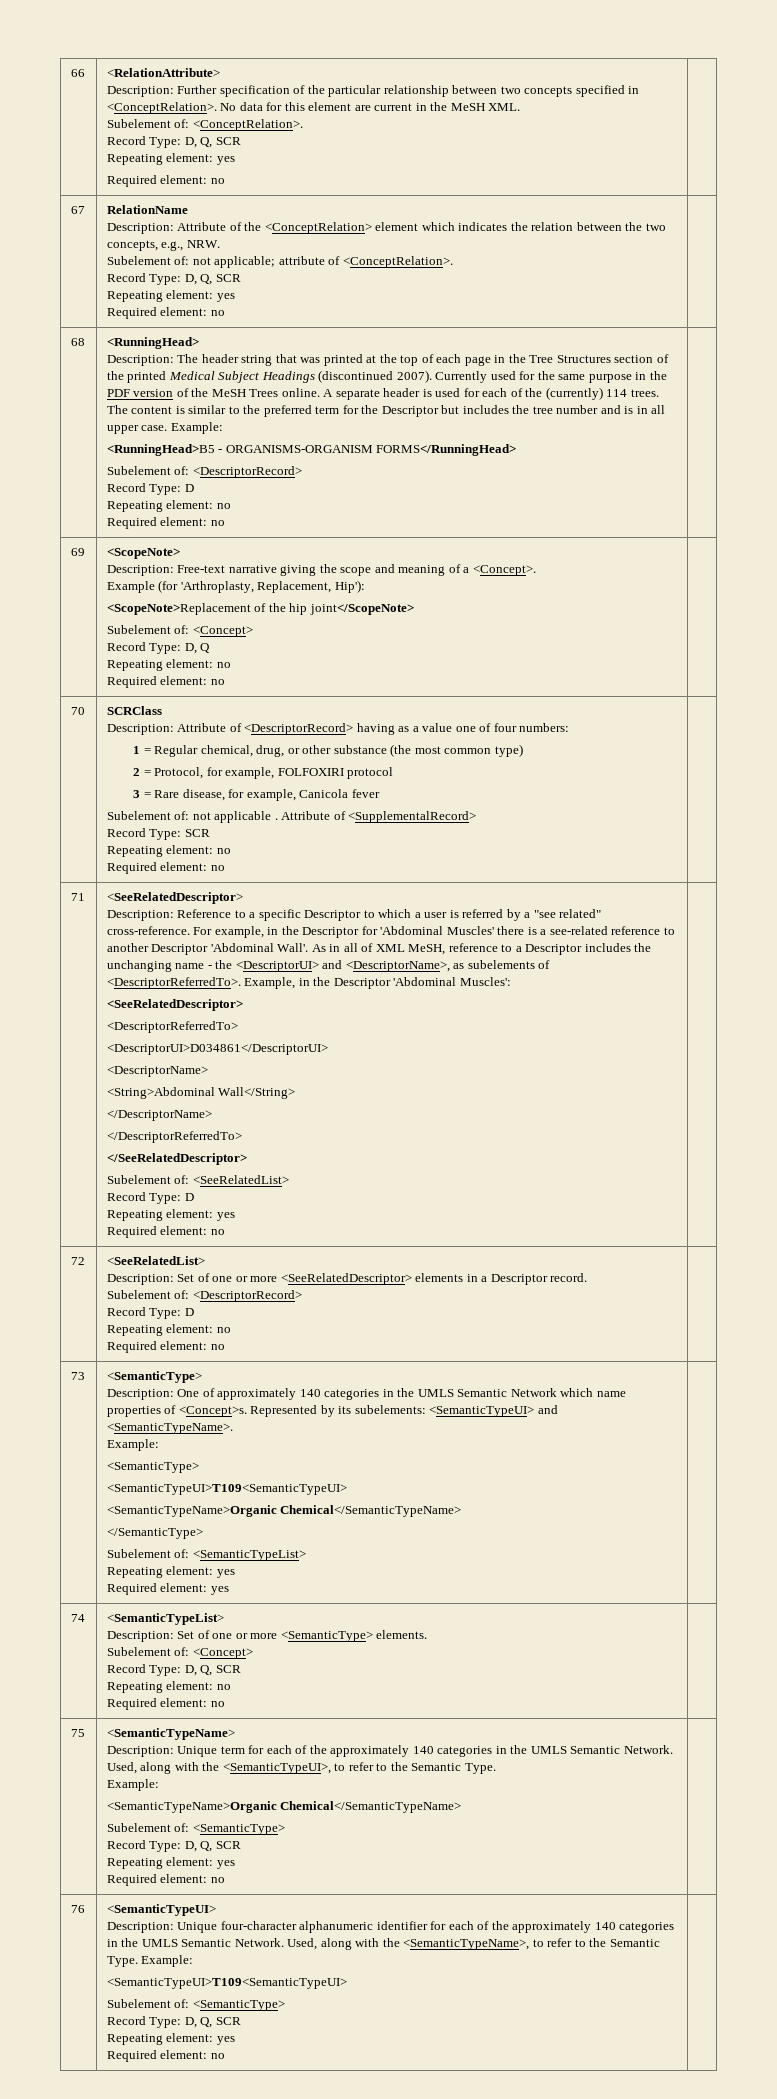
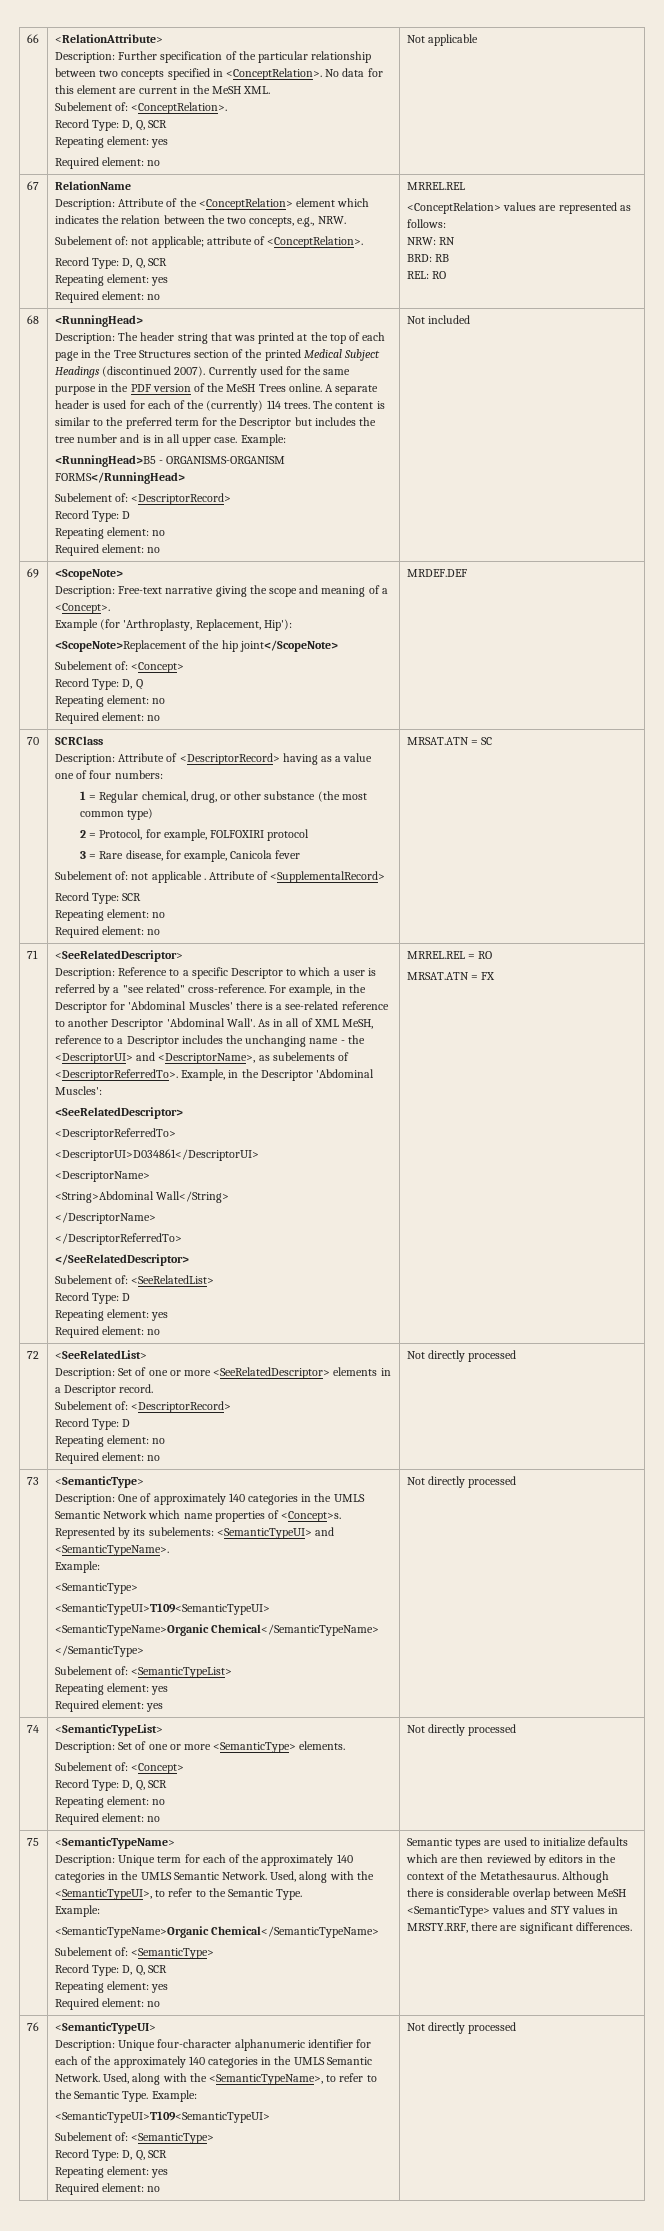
(225, 181) none -> [406,34,479,46] Not applicable
(225, 313) none -> [406,182,465,190] [406,202,631,214] [406,219,446,228] [406,237,456,245] [406,254,450,262] [406,271,447,279] MRREL.REL // <ConceptRelation> values are represented as follows: // NRW: RN // BRD: RB // REL: RO
(225, 523) none -> [406,315,471,324] Not included
(225, 682) none -> [406,569,467,577] MRDEF.DEF
(225, 868) none -> [406,737,493,745] MRSAT.ATN = SC
(225, 1232) none -> [406,951,493,959] [406,972,496,980] MRREL.REL = RO // MRSAT.ATN = FX
(225, 1347) none -> [406,1350,517,1362] Not directly processed
(229, 1590) none -> [406,1476,517,1488] Not directly processed
(225, 1704) none -> [406,1724,517,1736] Not directly processed
(225, 1880) none -> [406,1837,629,1849] [405,1854,617,1866] [406,1871,609,1883] [406,1888,626,1900] [406,1905,618,1917] [406,1922,632,1934] Semantic types are used to initialize defaults which are then reviewed by editors in the context of the Metathesaurus. Although there is considerable overlap between MeSH <SemanticType> values and STY values in MRSTY.RRF, there are significant differences.
(225, 2056) none -> [406,2022,517,2034] Not directly processed

